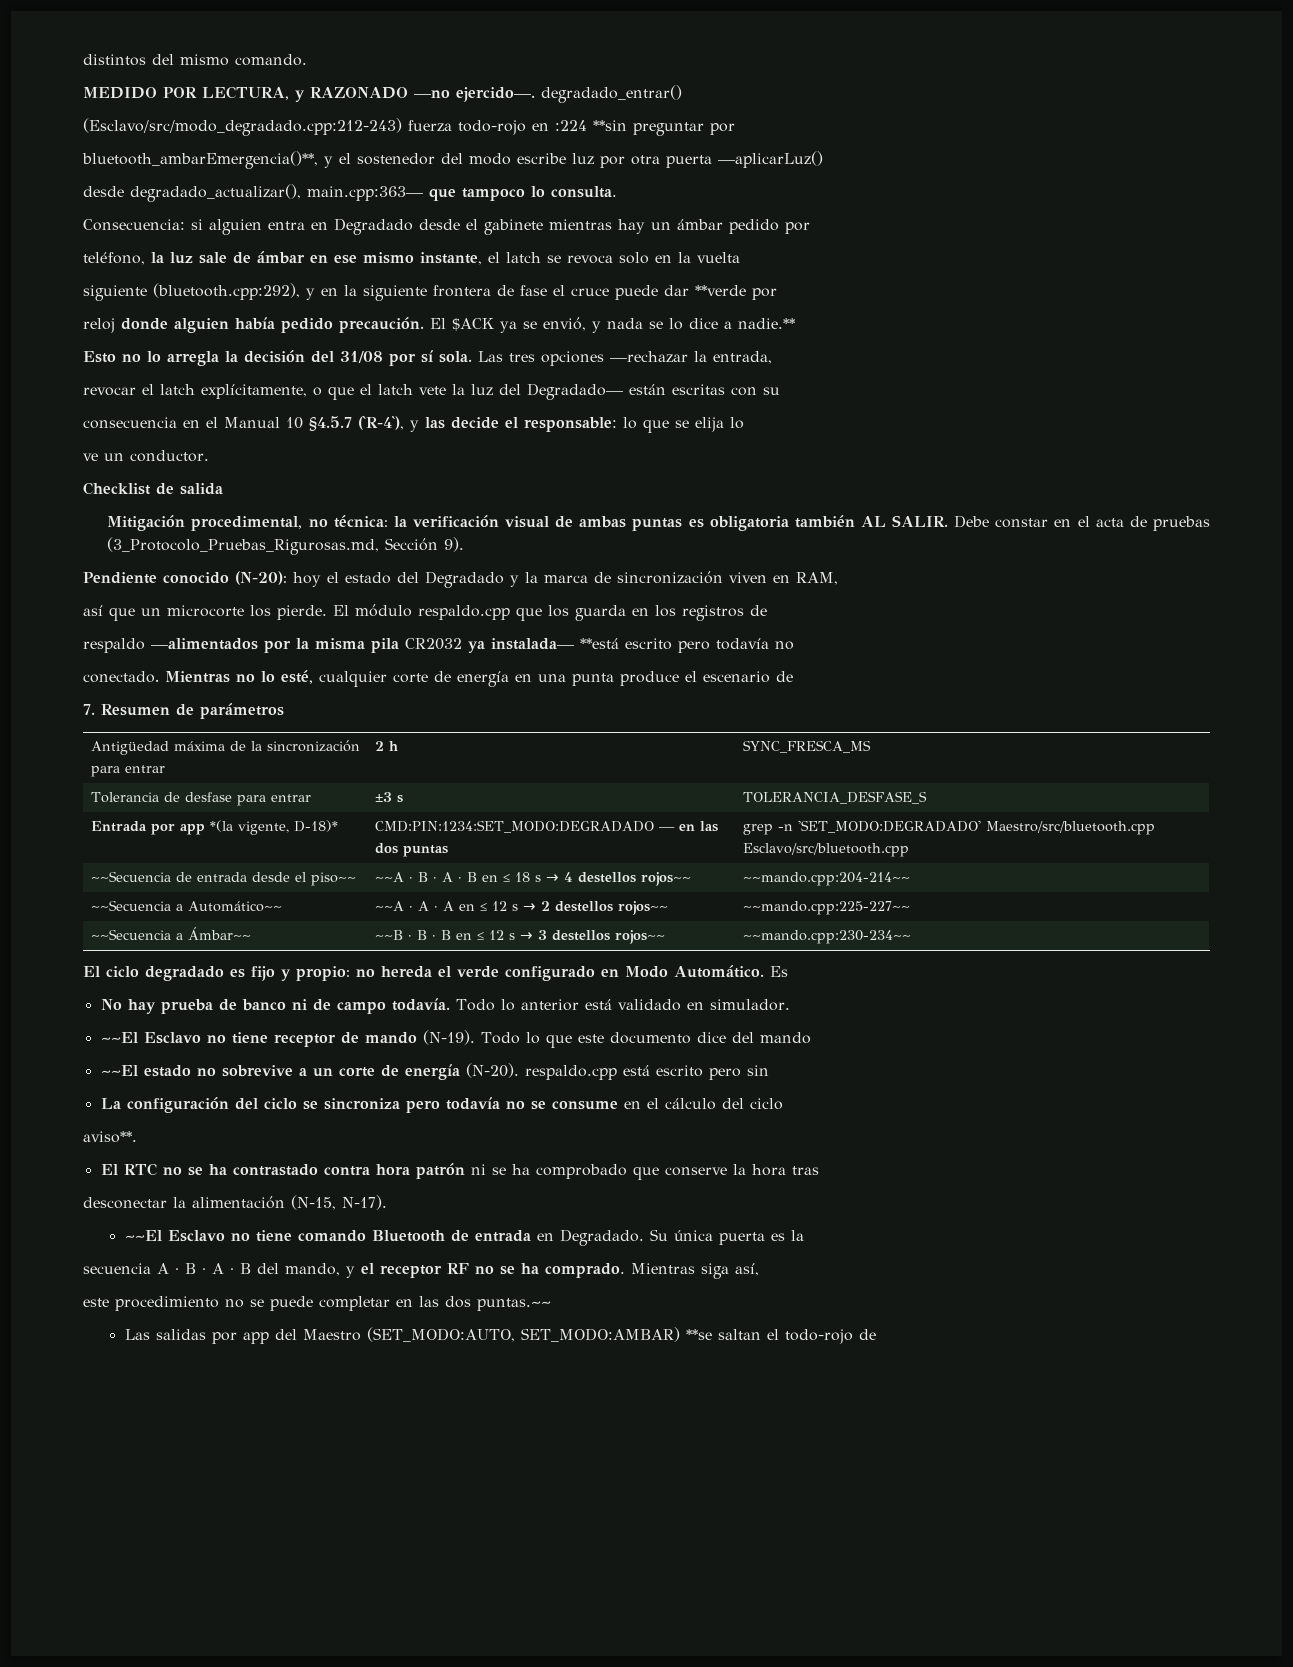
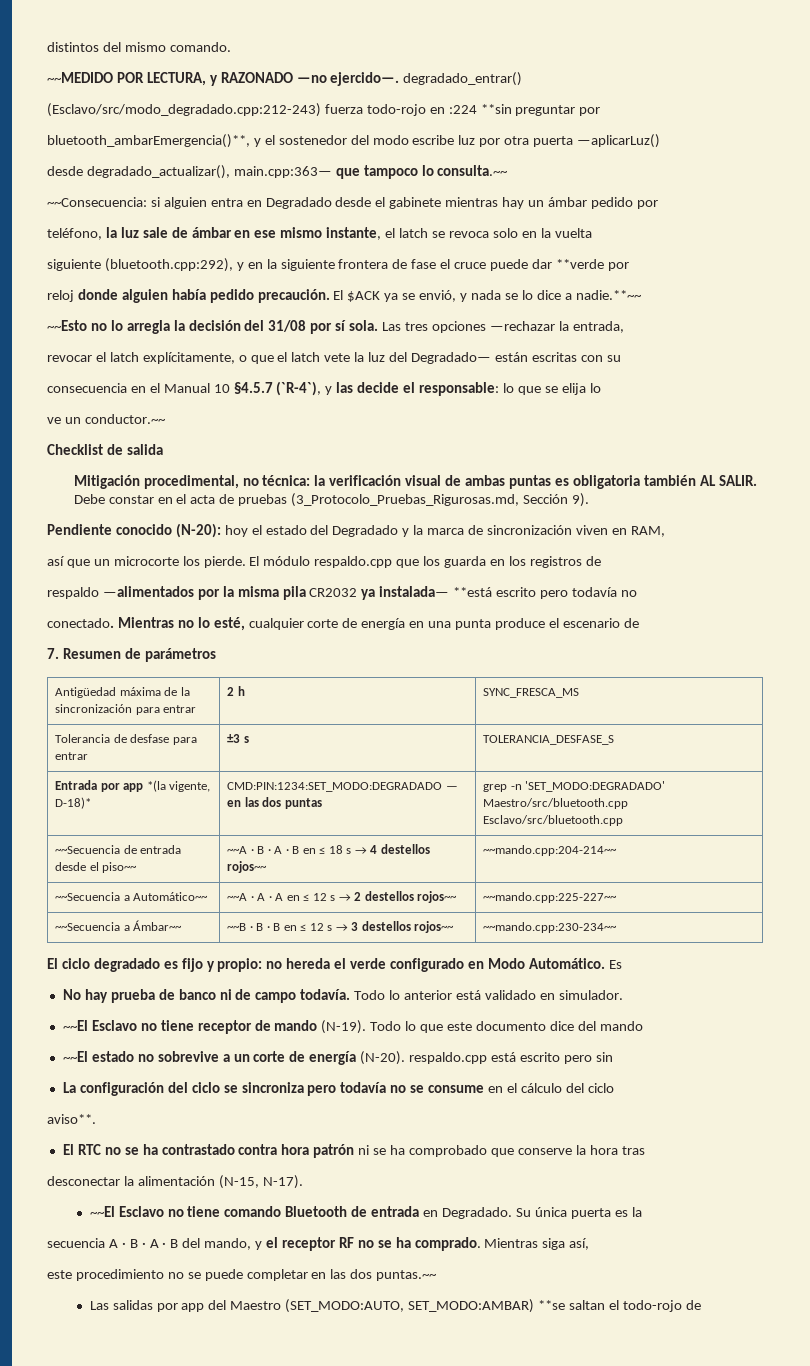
[83,87,157,99] MEDIDO -> [47,72,113,83] ~~MEDIDO
[551,186,617,198] [83,219,185,231] consulta. // Consecuencia: -> [437,165,509,176] [47,197,147,207] consulta.~~ // ~~Consecuencia:
[738,318,795,329] [83,351,116,363] nadie.** // Esto -> [575,290,642,300] [47,320,87,331] nadie.**~~ // ~~Esto
[130,450,209,462] conductor. -> [84,414,166,424] conductor.~~

